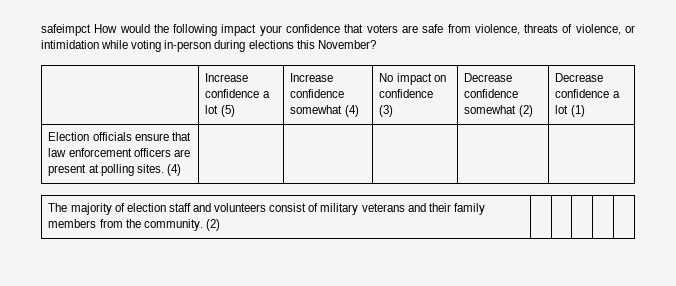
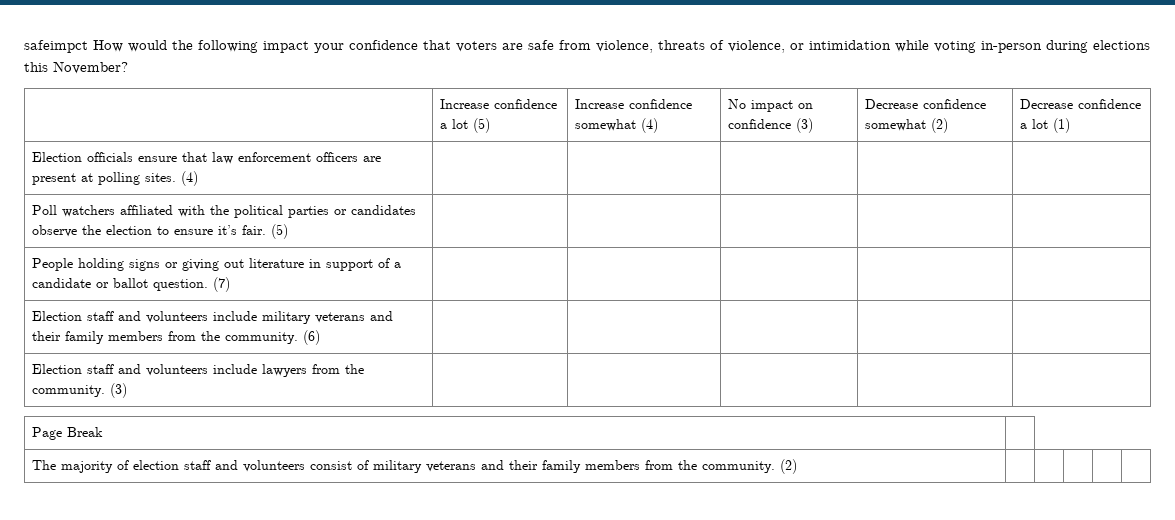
(181, 170) none -> [31,205,416,218] [31,224,288,239] [31,258,401,271] [31,277,230,292] [31,311,393,324] [31,330,320,345] [31,364,364,377] [31,383,127,398] [31,427,103,440] // Poll watchers affiliated with the political parties or candidates observe the election to ensure it’s fair. (5) | | | | | // People holding signs or giving out literature in support of a candidate or ballot question. (7) | | | | | // Election staff and volunteers include military veterans and their family members from the community. (6) | | | | | // Election staff and volunteers include lawyers from the community. (3) | | | | | // Page Break |

